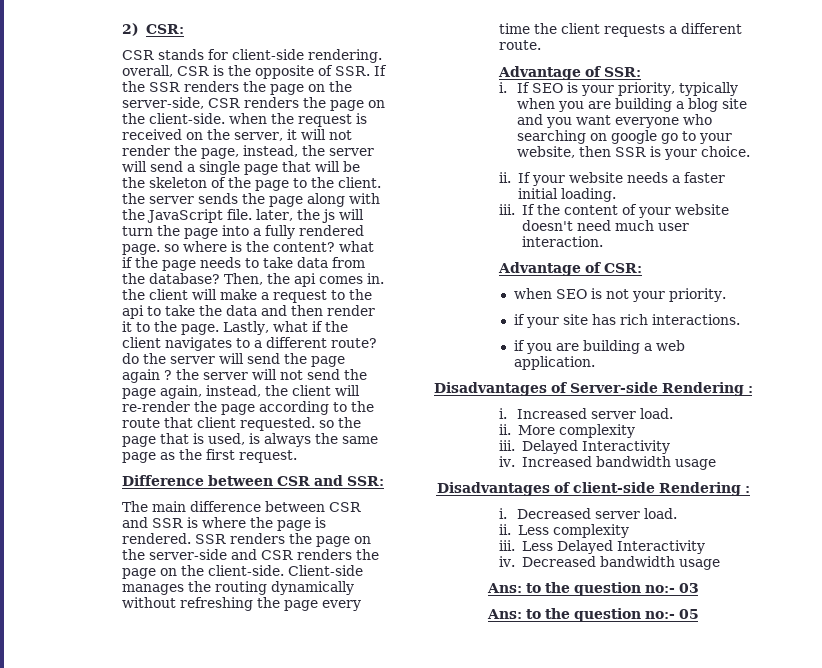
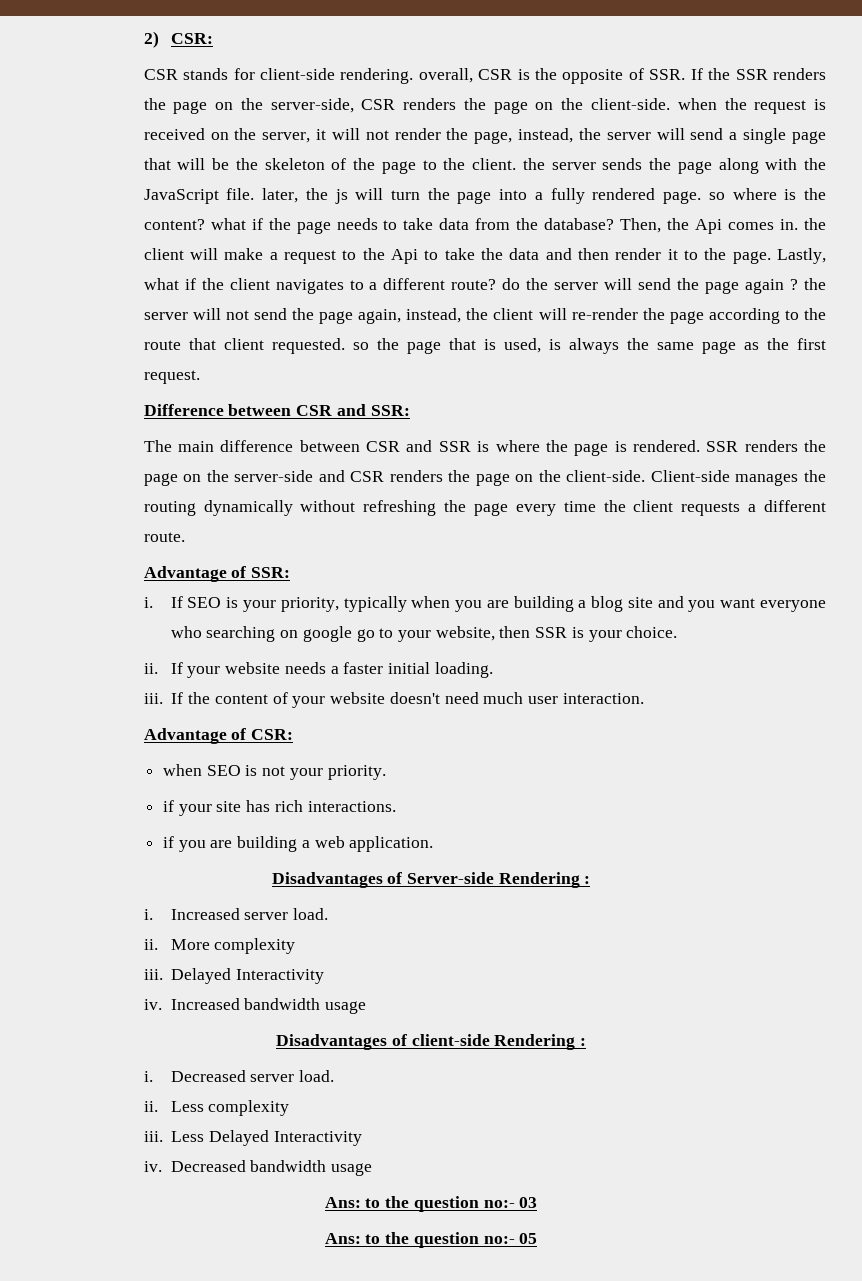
[293,273,316,287] api -> [695,219,723,234] Api
[121,305,144,319] api -> [391,249,419,264] Api

